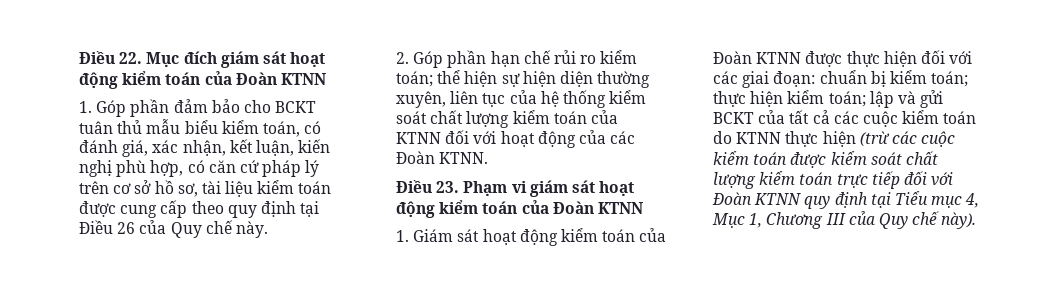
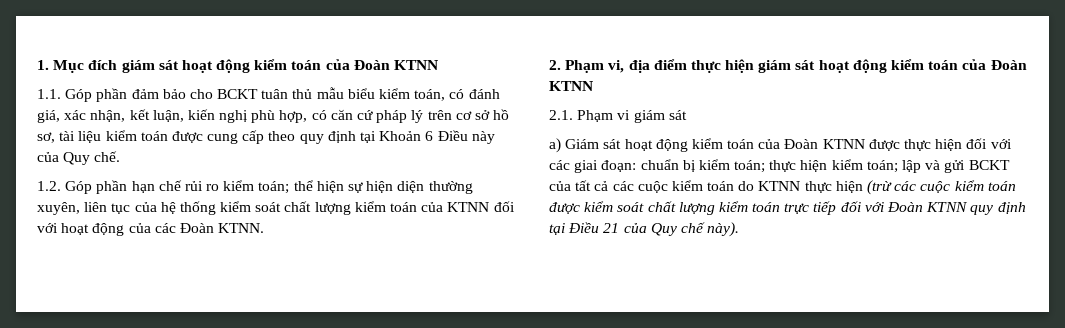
[79,51,143,64] Điều 22. -> [37,60,49,70] 1.
[79,101,92,113] 1. -> [37,89,61,99] 1.1.
[79,220,268,238] [396,52,409,64] Điều 26 của Quy chế này. // 2. -> [379,130,495,144] [37,151,121,165] [37,181,61,191] Khoản 6 Điều này của Quy chế. // 1.2.
[396,180,635,197] [396,200,643,218] [396,230,409,242] Điều 23. Phạm vi giám sát hoạt động kiểm toán của Đoàn KTNN // 1. -> [549,59,1027,73] [549,81,593,91] [549,110,687,123] [549,138,561,153] 2. Phạm vi, địa điểm thực hiện giám sát hoạt động kiểm toán của Đoàn KTNN // 2.1. Phạm vi giám sát // a)
[894,191,980,208] [712,212,846,229] Tiểu mục 4, Mục 1, Chương III -> [568,222,620,233] Điều 21

